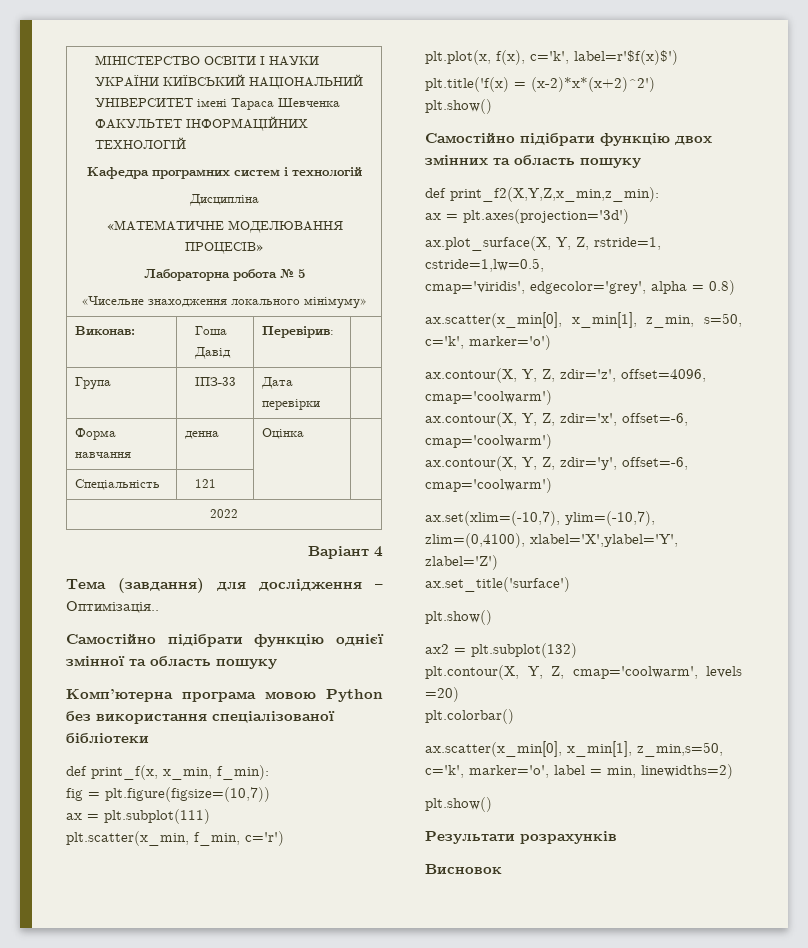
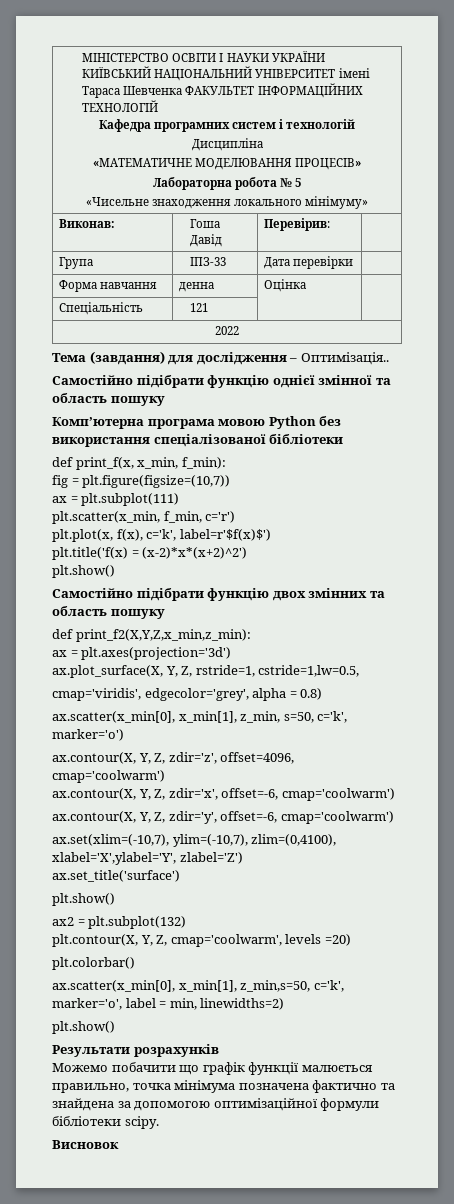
[308,546,383,559] // Варіант 4 -> (239, 330) none
(617, 837) none -> [52,1062,373,1075] [52,1080,395,1093] [52,1098,380,1111] [52,1116,159,1129] // Можемо побачити що графік функції малюється правильно, точка мінімума позначена фактично та знайдена за допомогою оптимізаційної формули бібліотеки scipy.

